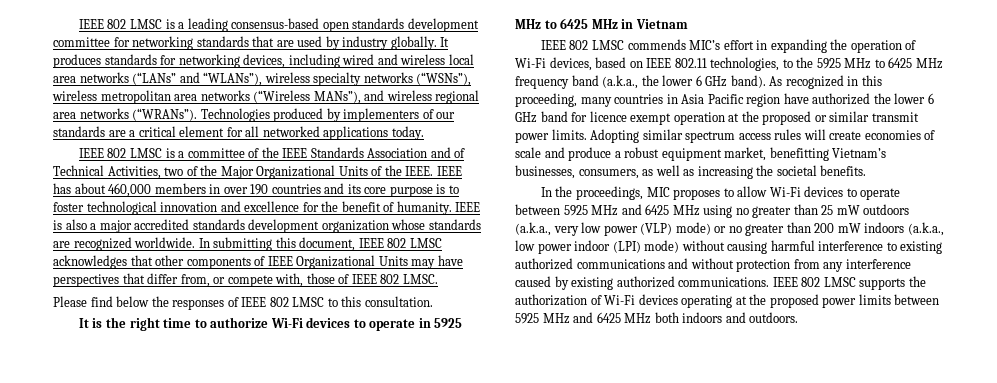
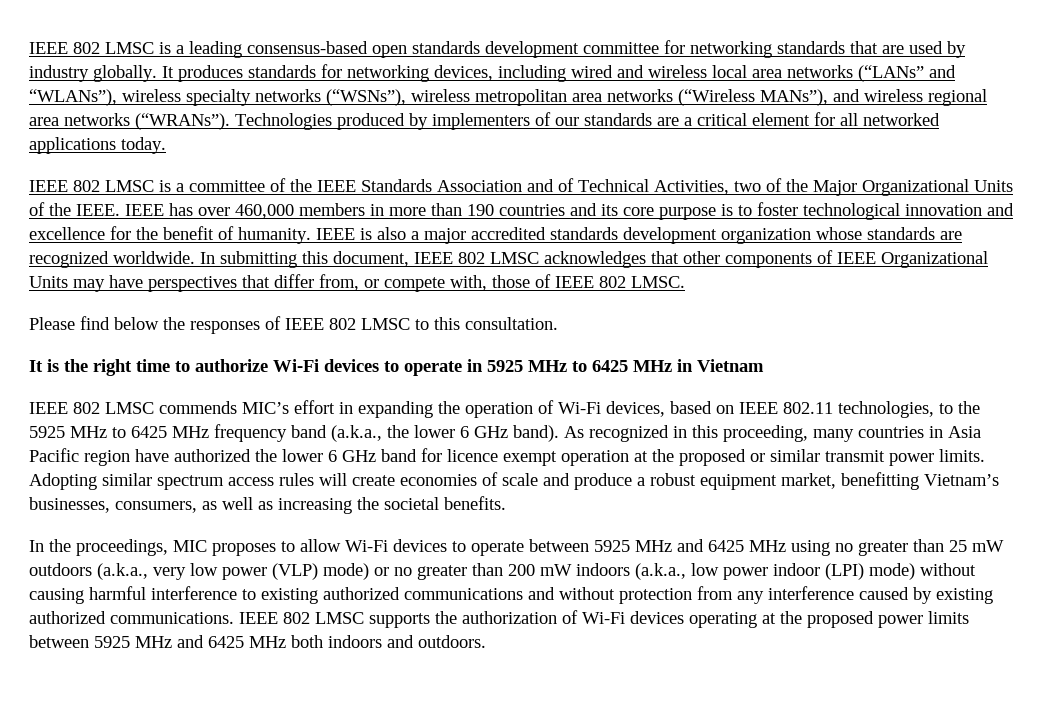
[74,183,106,194] about -> [198,207,230,216] over
[223,187,248,194] over -> [389,203,462,216] more than

